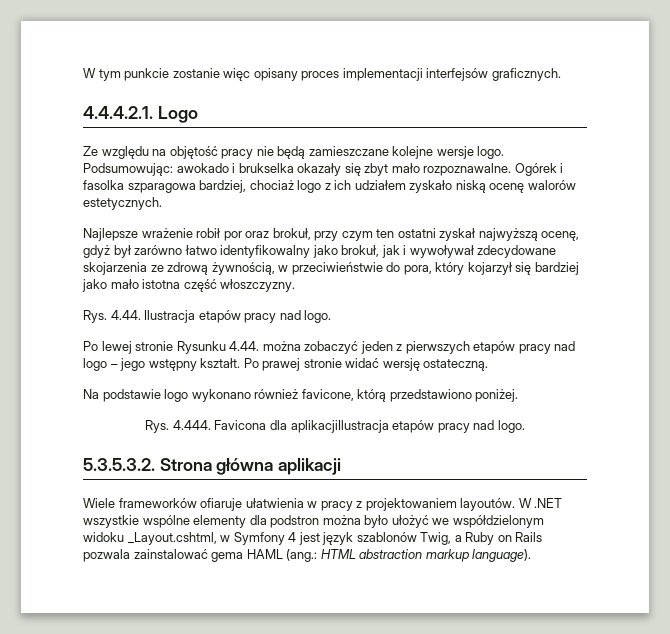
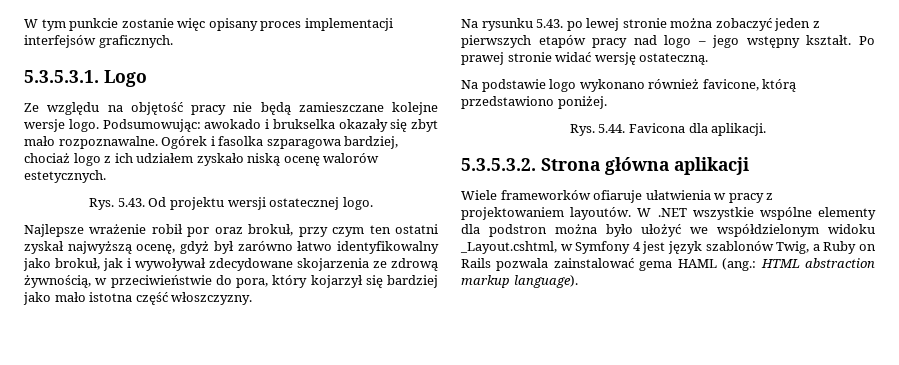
[83,106,153,119] 4.4.4.2.1. -> [24,70,99,83] 5.3.5.3.1.
(162, 203) none -> [89,197,373,210] // Rys. 5.43. Od projektu wersji ostatecznej logo.
[83,310,332,323] [83,341,260,354] Rys. 4.44. Ilustracja etapów pracy nad logo. // Po lewej stronie Rysunku 4.44. -> [461,18,667,31] Na rysunku 5.43. po lewej stronie
[172,420,211,430] 4.444. -> [598,124,626,133] 5.44.
[290,420,525,433] aplikacjiIlustracja etapów pracy nad logo. -> [711,123,767,136] aplikacji.

